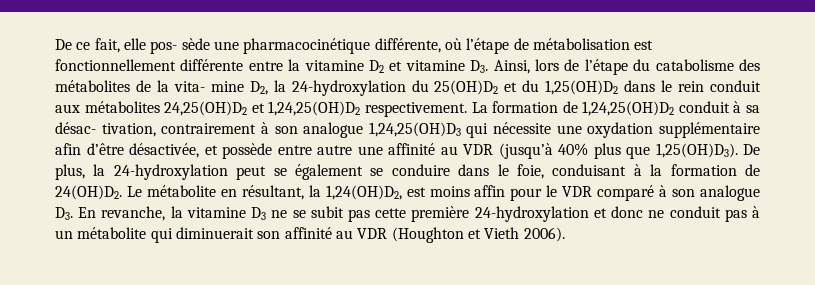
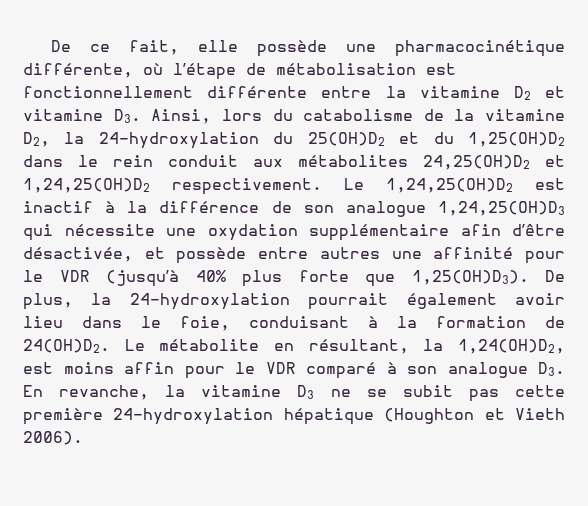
[150,38,210,54] pos- sède -> [256,40,327,57] possède
[564,59,760,75] [55,80,244,92] de l’étape du catabolisme des métabolites de la vita- mine -> [272,109,565,121] du catabolisme de la vitamine
[471,101,761,116] [55,122,269,137] La formation de 1,24,25(OH)D2 conduit à sa désac- tivation, contrairement à -> [344,178,565,193] [23,201,292,213] Le 1,24,25(OH)D2 est inactif à la différence de
[317,145,352,155] autre -> [319,247,380,259] autres
[440,146,458,155] au -> [525,251,565,264] [23,270,43,282] pour le
(621, 151) none -> [298,270,349,282] forte
[236,164,450,180] peut se également se conduire -> [308,293,565,310] [23,316,63,328] pourrait également avoir lieu
[593,206,760,222] [55,227,388,243] et donc ne conduit pas à un métabolite qui diminuerait son affinité au VDR -> [283,408,374,425] hépatique

